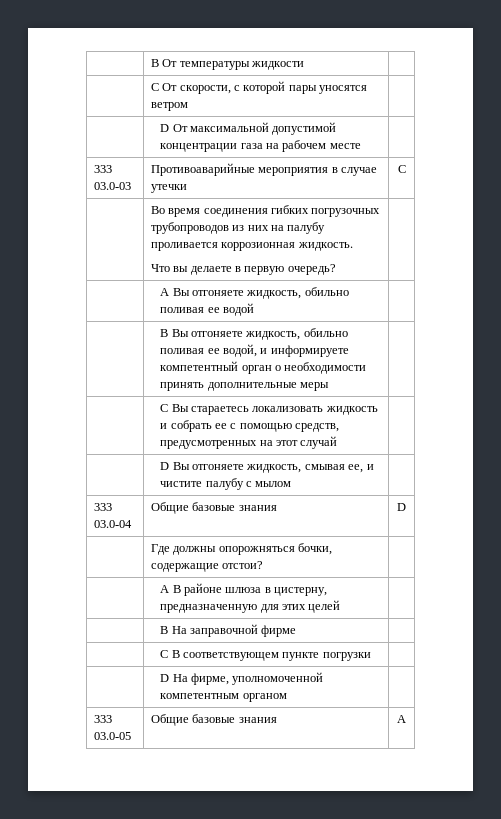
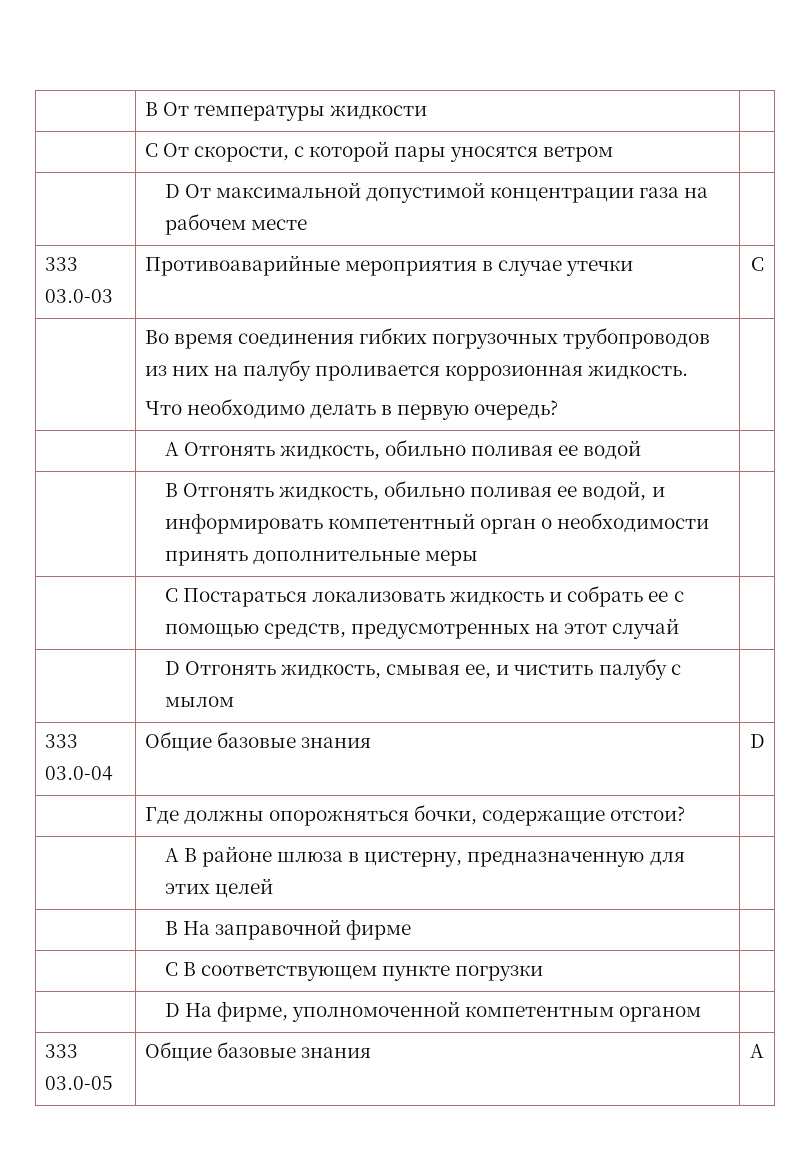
[173,266,232,275] вы делаете -> [186,398,376,419] необходимо делать
[172,288,245,296] Вы отгоняете -> [183,442,275,456] Отгонять
[171,329,244,337] Вы отгоняете -> [182,483,274,497] Отгонять
[270,345,349,357] информируете -> [164,513,323,534] информировать
[171,404,250,415] Вы стараетесь -> [182,588,307,607] Постараться
[172,462,245,470] Вы отгоняете -> [184,661,276,675] Отгонять
[160,481,203,487] чистите -> [514,664,594,675] чистить

